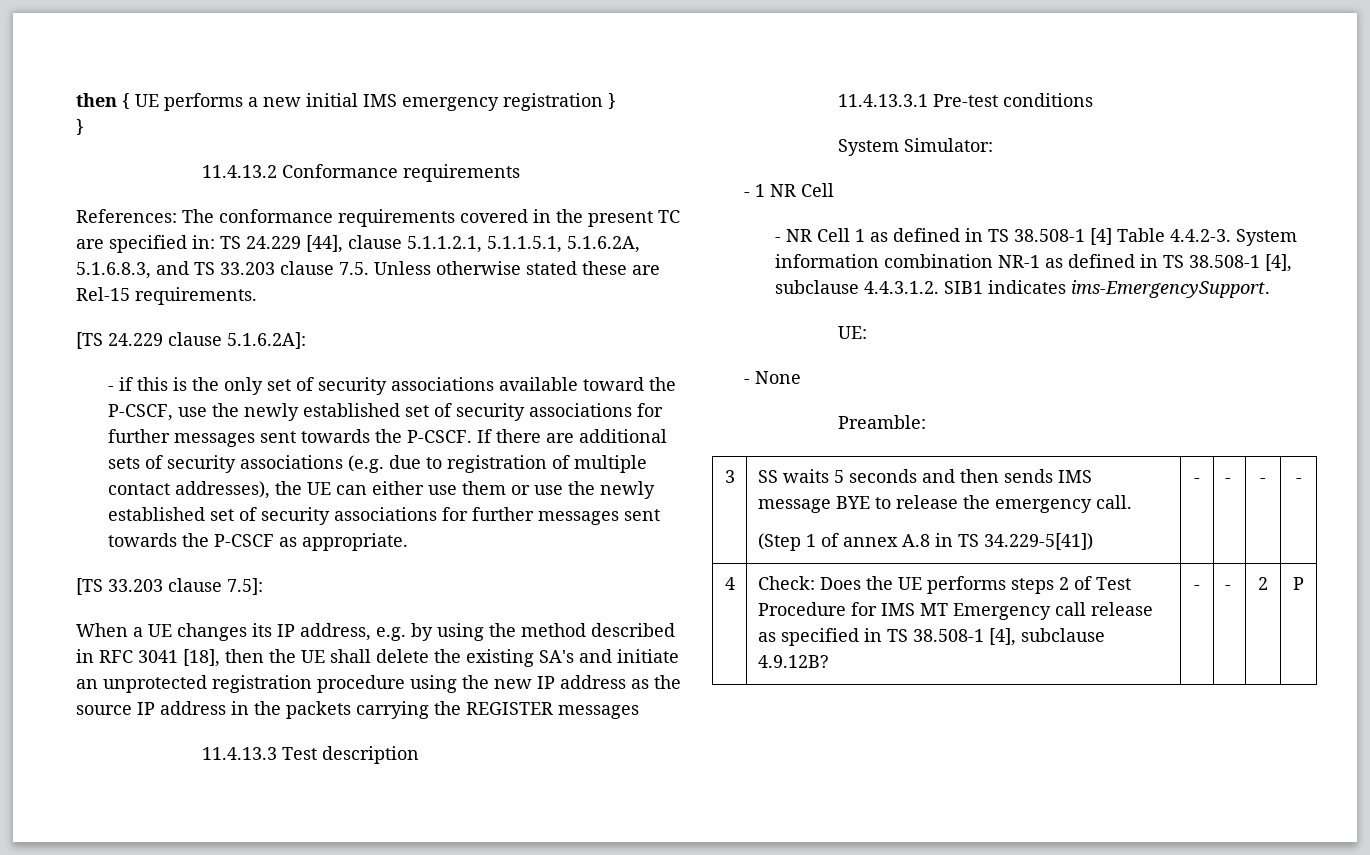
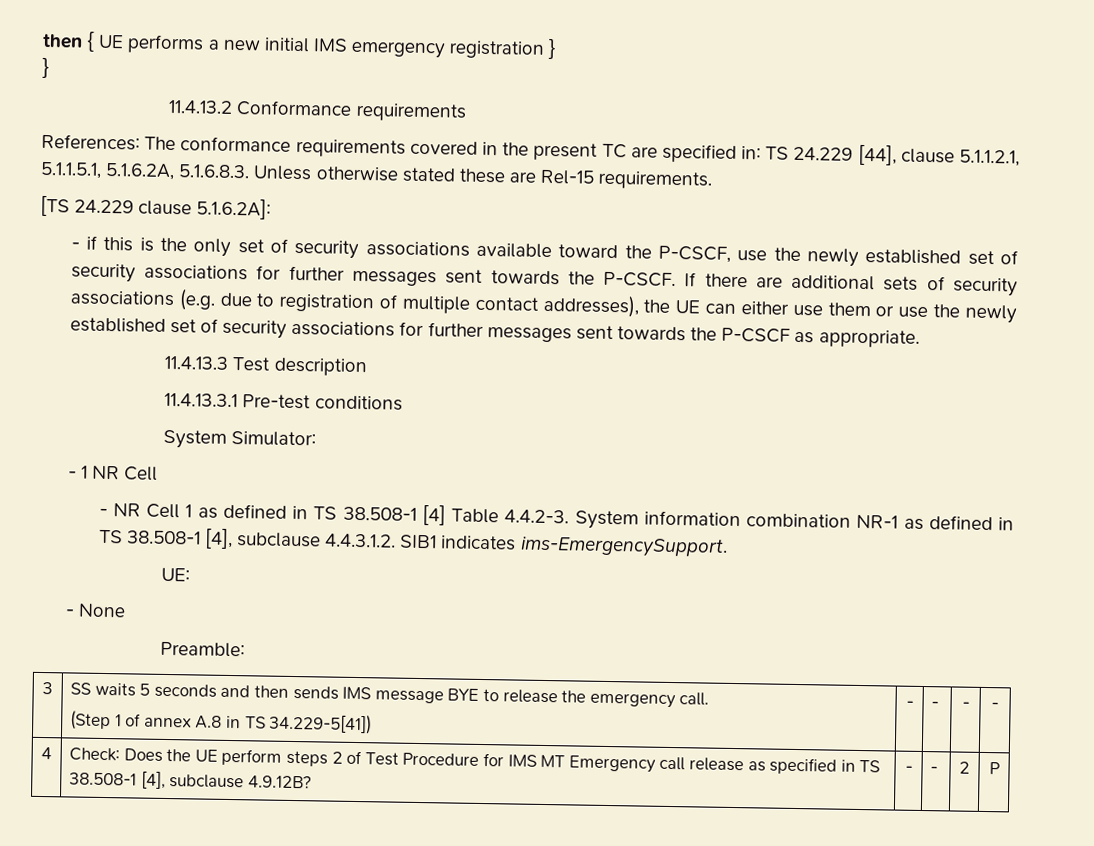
[76,261,369,279] 5.1.6.8.3, and TS 33.203 clause 7.5. -> [178,164,251,179] 5.1.6.8.3.
[76,578,263,595] [76,623,675,641] [76,649,679,667] [76,675,681,693] [76,701,639,719] // [TS 33.203 clause 7.5]: // When a UE changes its IP address, e.g. by using the method described in RFC 3041 [18], then the UE shall delete the existing SA's and initiate an unprotected registration procedure using the new IP address as the source IP address in the packets carrying the REGISTER messages -> (920, 338) none
[926,576,1006,594] performs -> [221,748,283,766] perform

